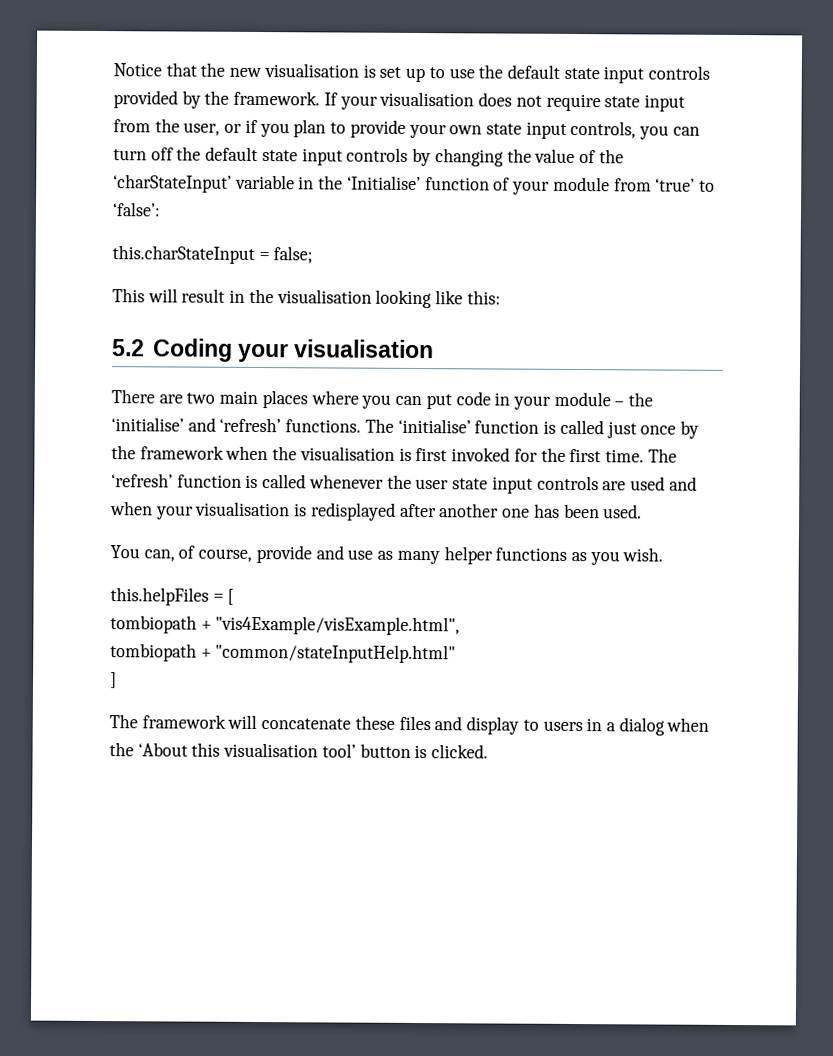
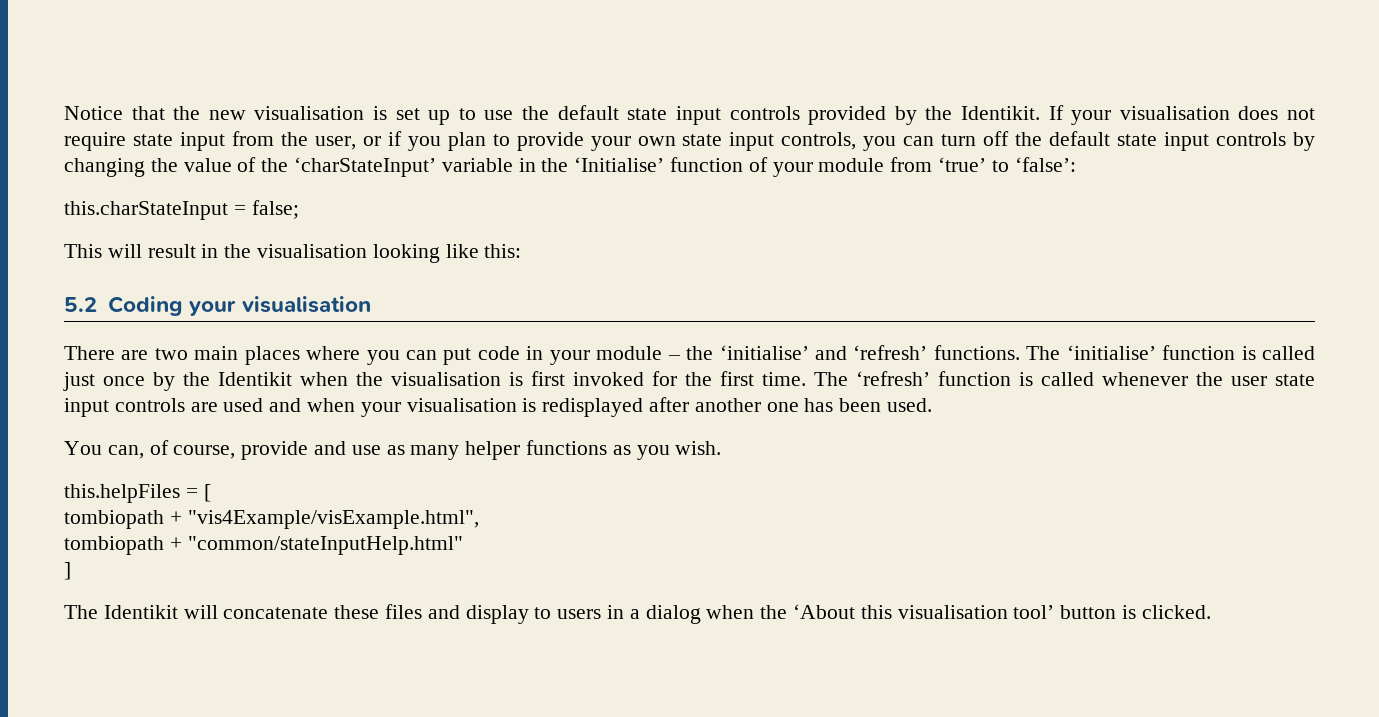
[233,90,321,106] framework. -> [960,106,1040,120] Identikit.
[139,445,224,460] framework -> [218,372,292,386] Identikit
[141,714,226,729] framework -> [103,605,178,619] Identikit

